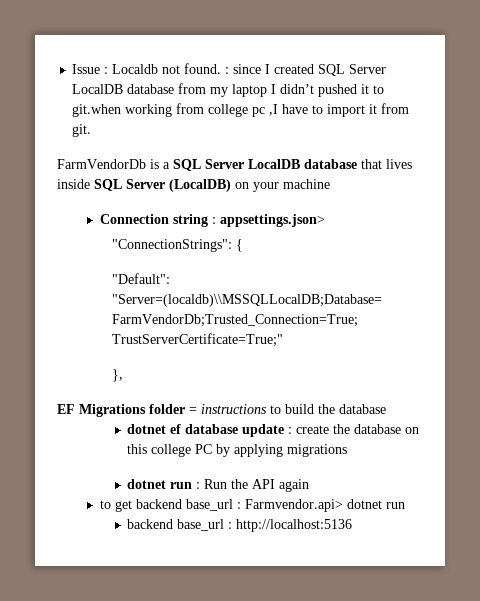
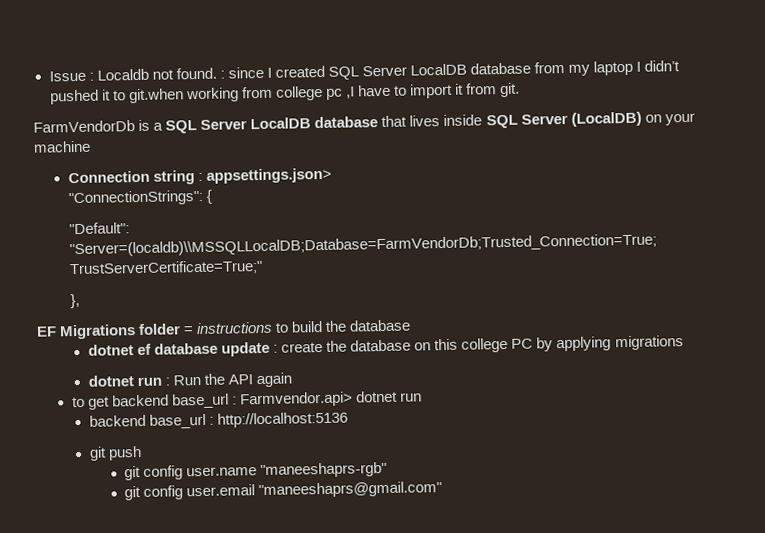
(353, 525) none -> [88,445,142,461] [124,461,388,481] [124,481,443,501] // git push // git config user.name "maneeshaprs-rgb" // git config user.email "maneeshaprs@gmail.com"

